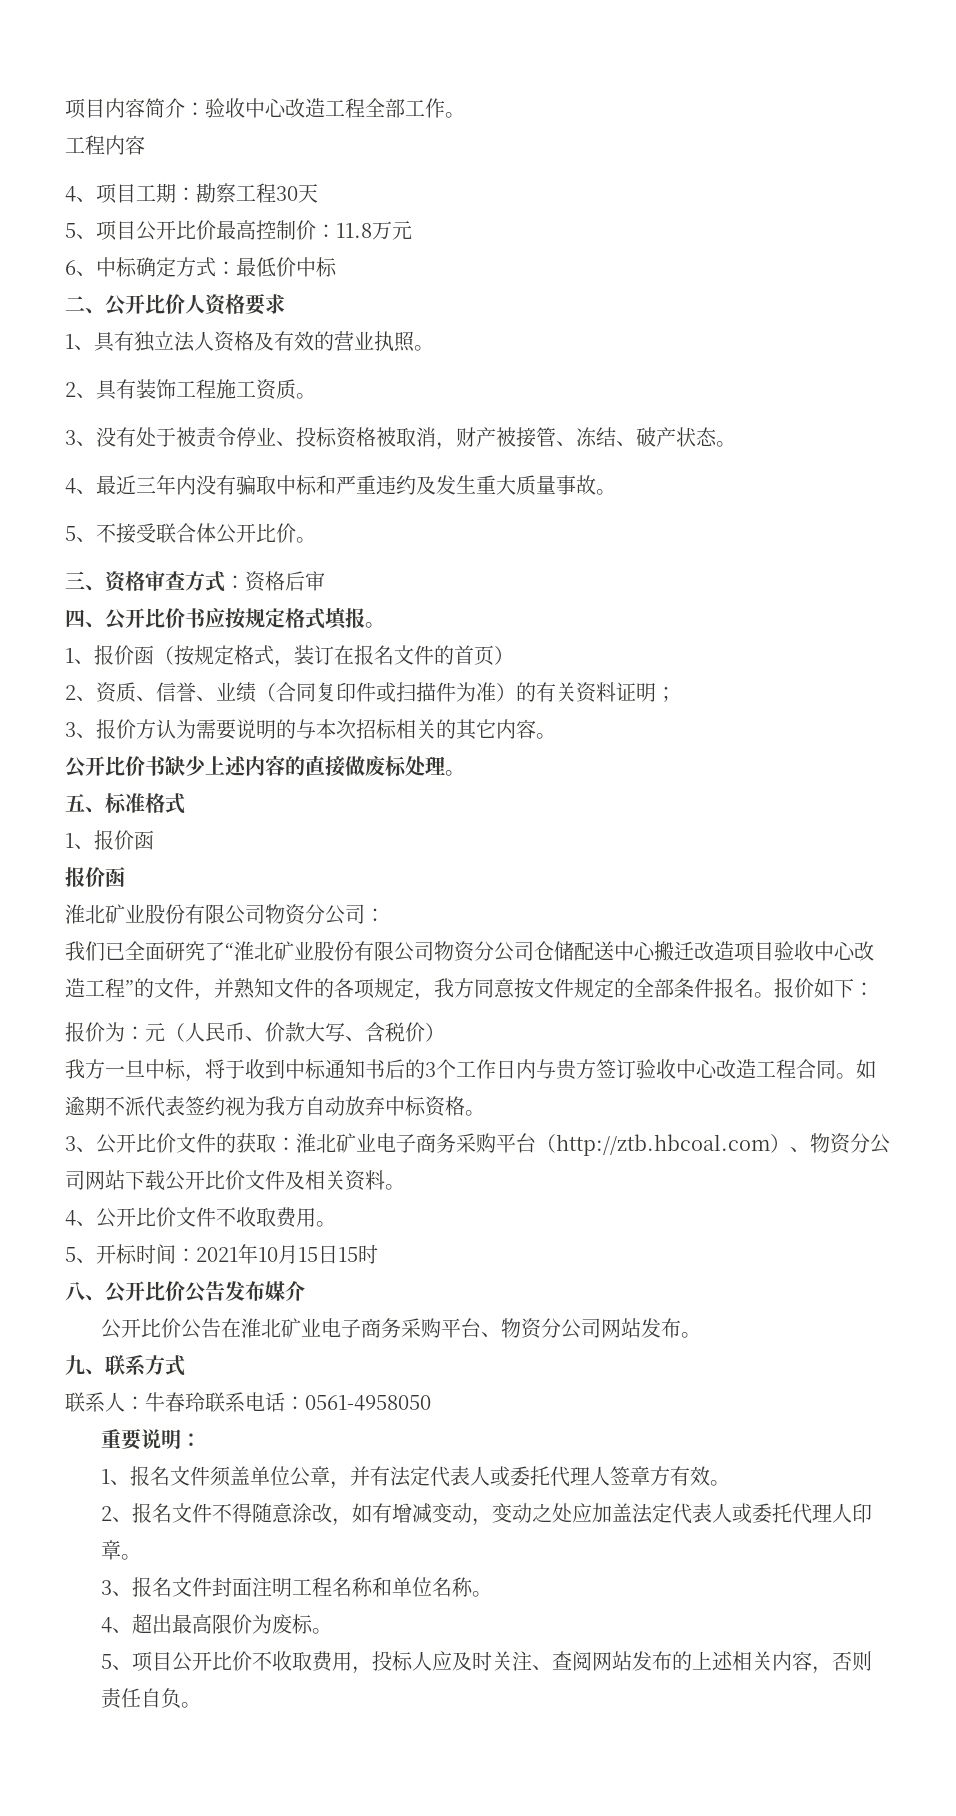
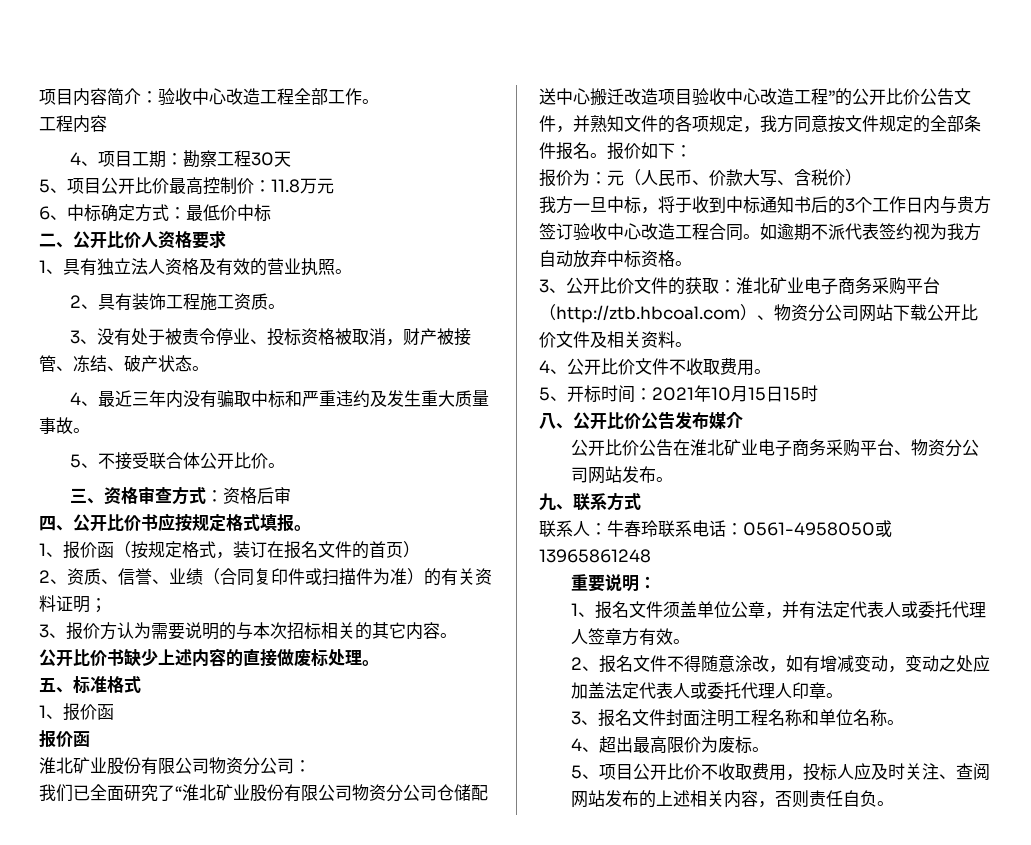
(154, 988) none -> [852,88,954,105] 公开比价公告
(431, 1403) none -> [875,520,892,537] [539,549,651,563] 或13965861248

